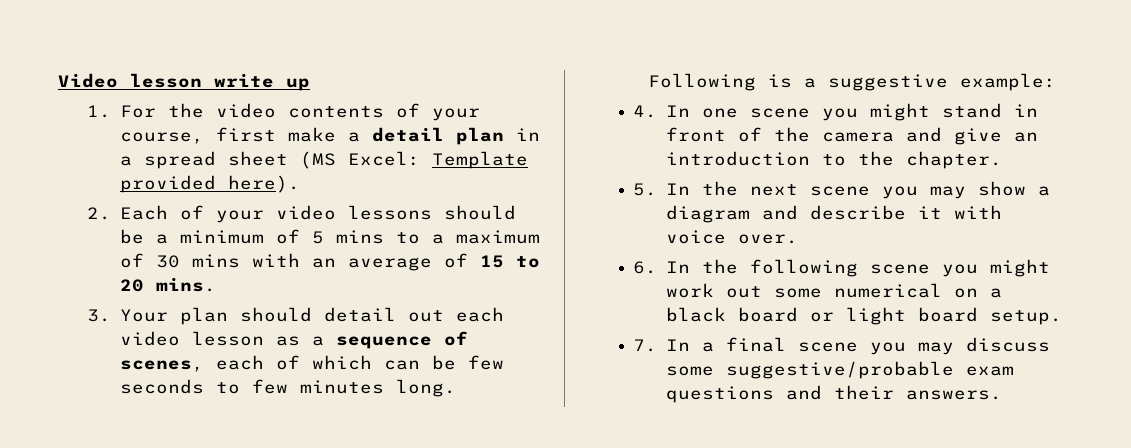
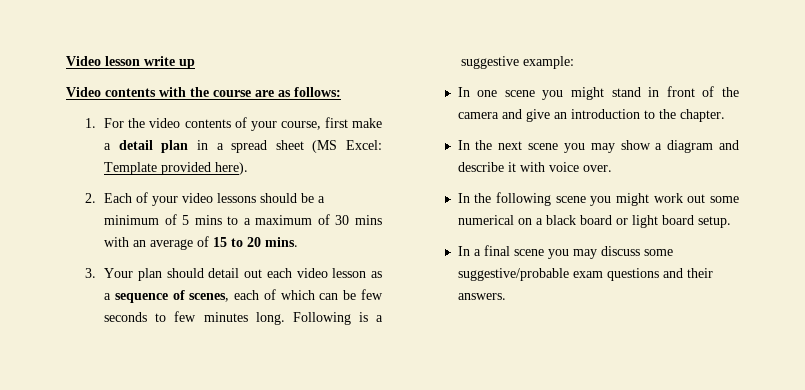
(310, 84) none -> [66,87,341,97] // Video contents with the course are as follows:
[633,105,658,118] 4. -> (575, 62) none
[633,183,658,196] 5. -> (725, 115) none
[633,261,658,274] 6. -> (612, 168) none
[633,339,658,352] 7. -> (731, 222) none

